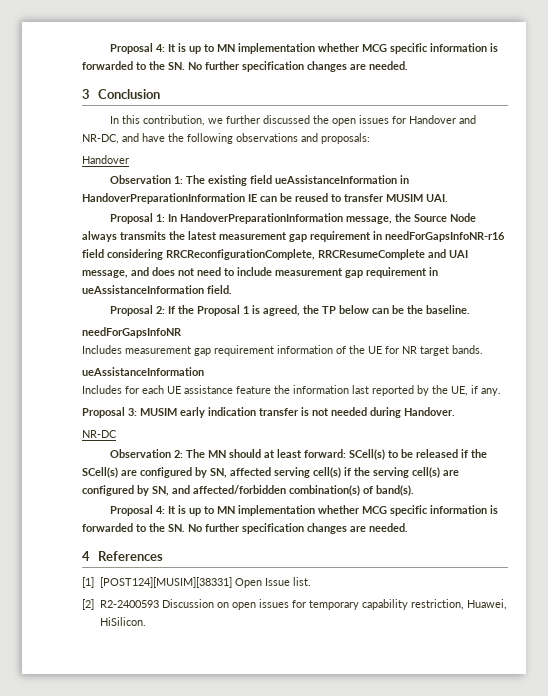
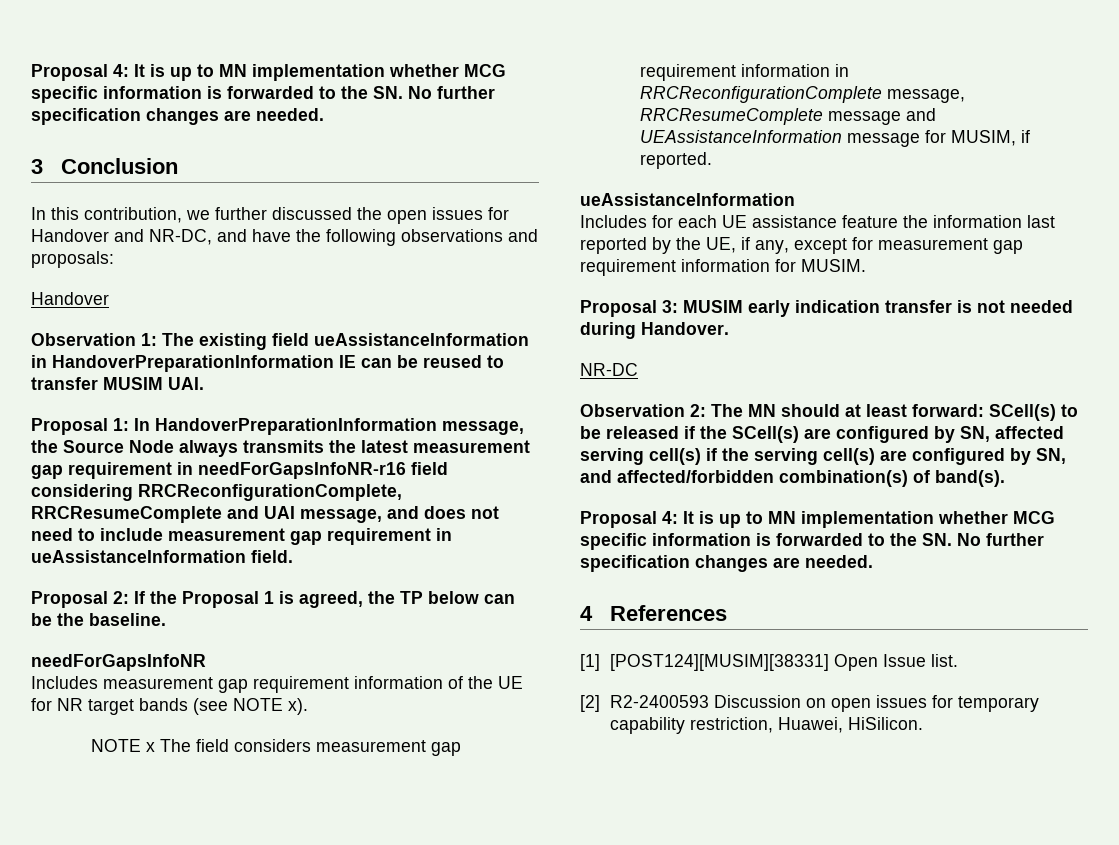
[452,345,483,354] bands. -> [139,698,308,715] [91,739,462,756] [640,64,850,81] [640,86,966,103] [640,108,937,125] [640,130,1031,147] [640,152,713,169] bands (see NOTE x). // NOTE x The field considers measurement gap requirement information in RRCReconfigurationComplete message, RRCResumeComplete message and UEAssistanceInformation message for MUSIM, if reported.
[481,388,501,396] any. -> [755,237,1023,254] [580,259,866,276] any, except for measurement gap requirement information for MUSIM.

